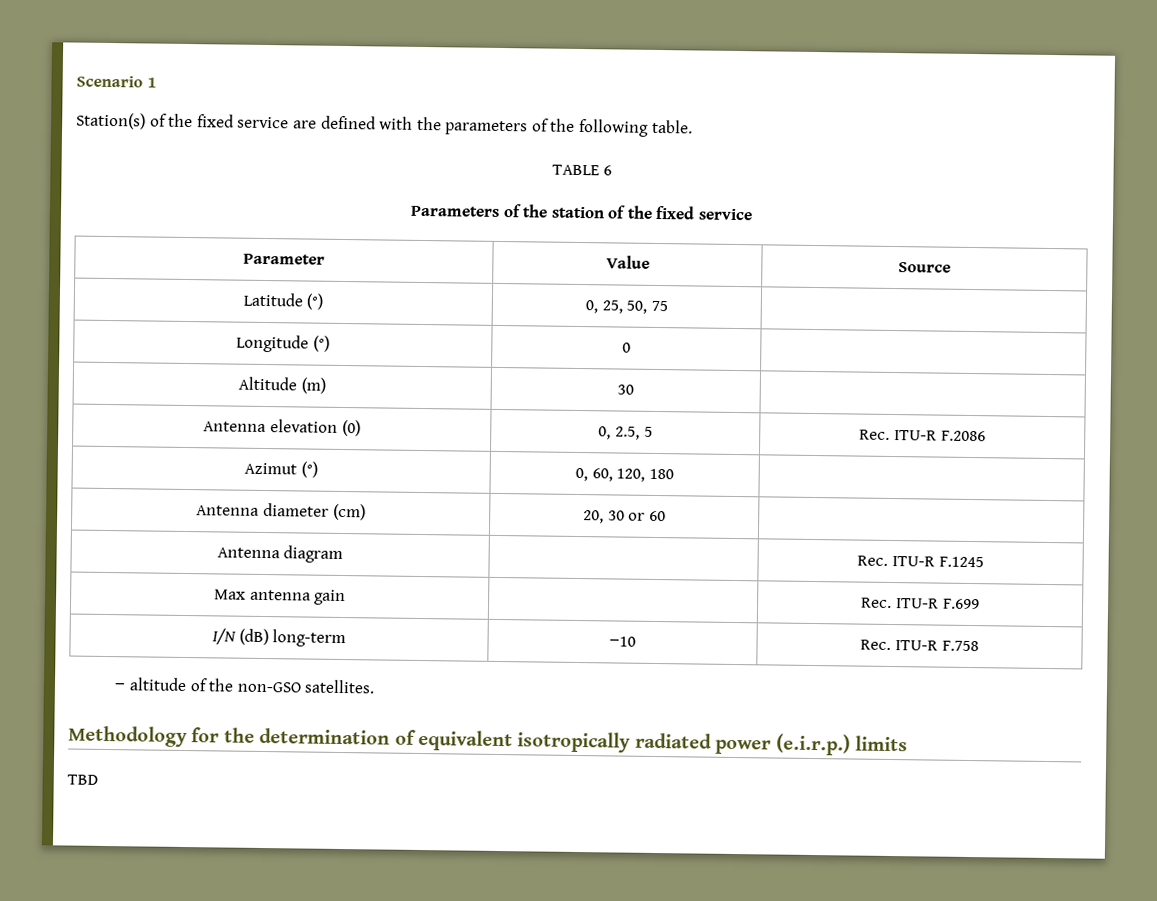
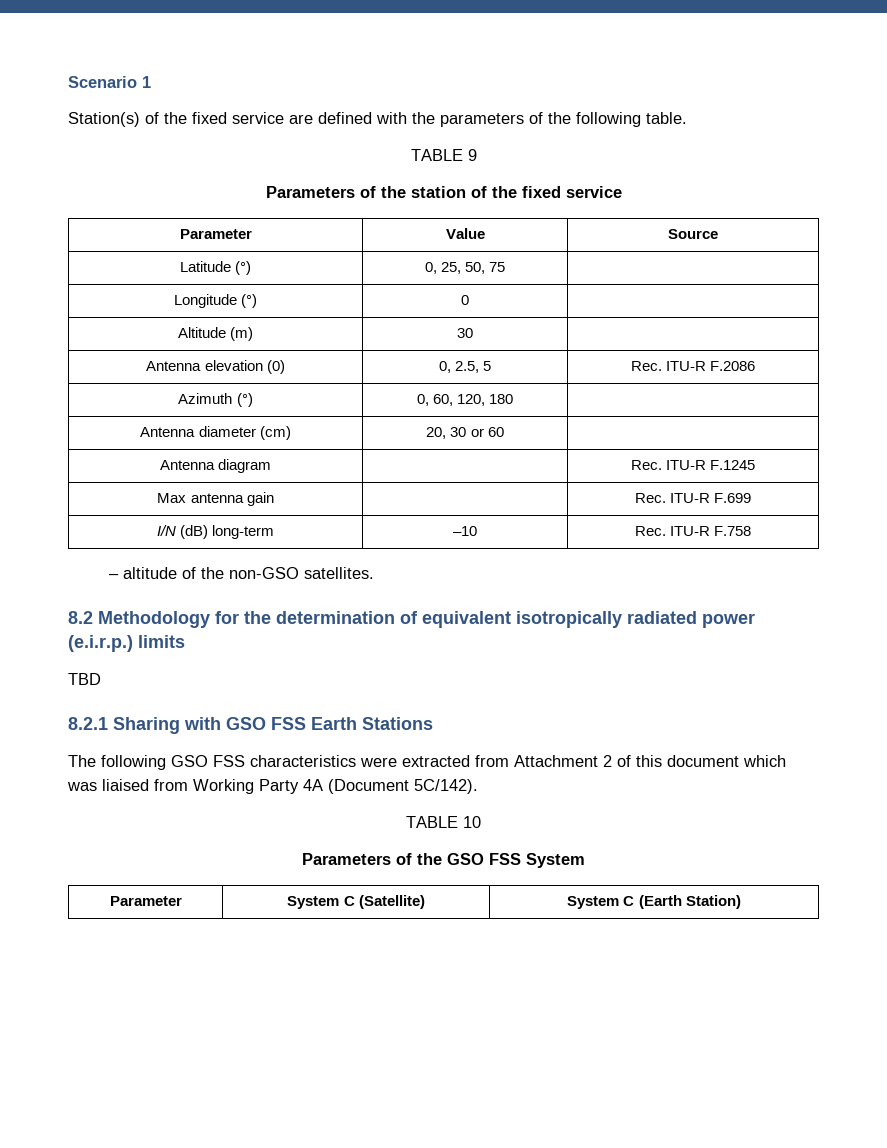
[603,165,613,176] 6 -> [467,149,477,161] 9
[244,462,298,475] Azimut -> [178,393,233,404] Azimuth
(376, 686) none -> [68,611,93,624] 8.2
(98, 779) none -> [68,717,433,734] [68,755,786,770] [67,779,478,794] [406,816,481,828] [302,853,585,868] [109,896,182,906] [287,895,425,909] [567,895,741,909] // 8.2.1 Sharing with GSO FSS Earth Stations // The following GSO FSS characteristics were extracted from Attachment 2 of this document which was liaised from Working Party 4A (Document 5C/142). // TABLE 10 // Parameters of the GSO FSS System // Parameter | System C (Satellite) | System C (Earth Station)

